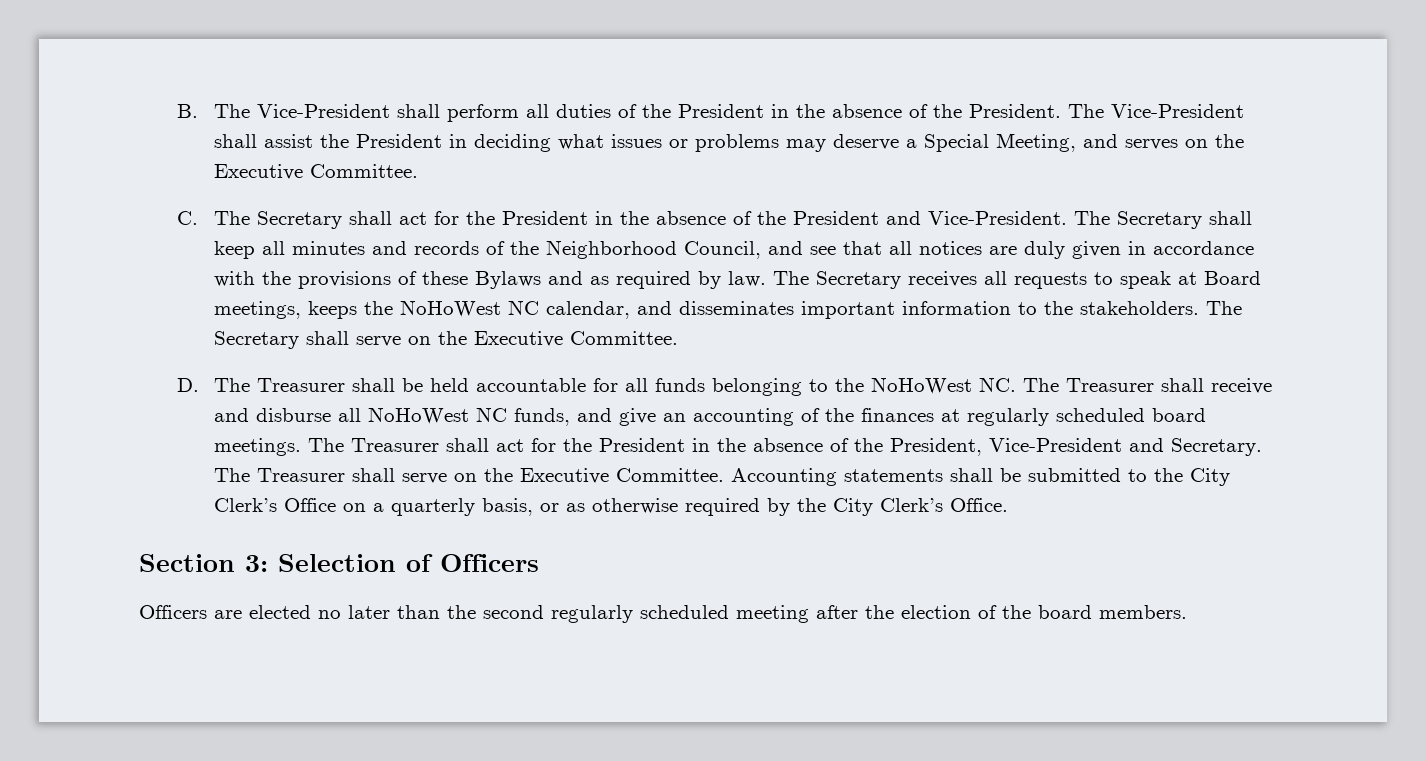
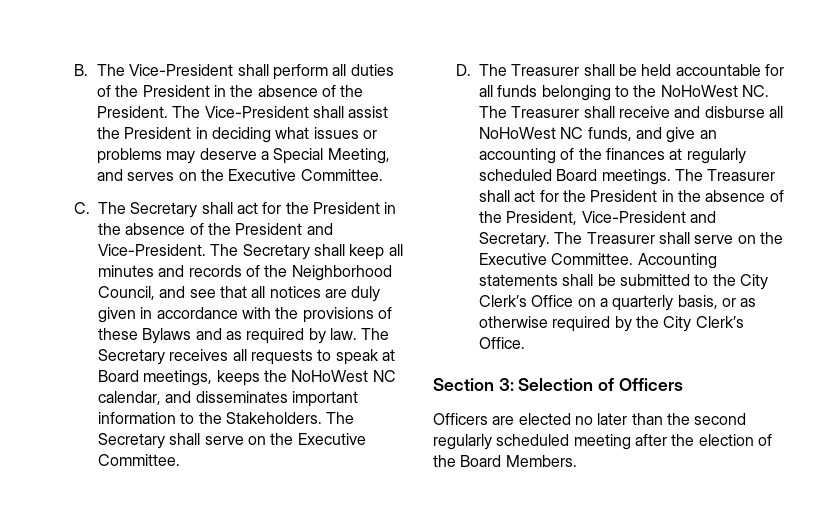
[1080,301,1200,315] stakeholders. -> [225,412,322,424] Stakeholders.
[1152,408,1207,422] board -> [556,169,598,181] Board
[1038,605,1187,619] board members. -> [460,455,577,467] Board Members.

